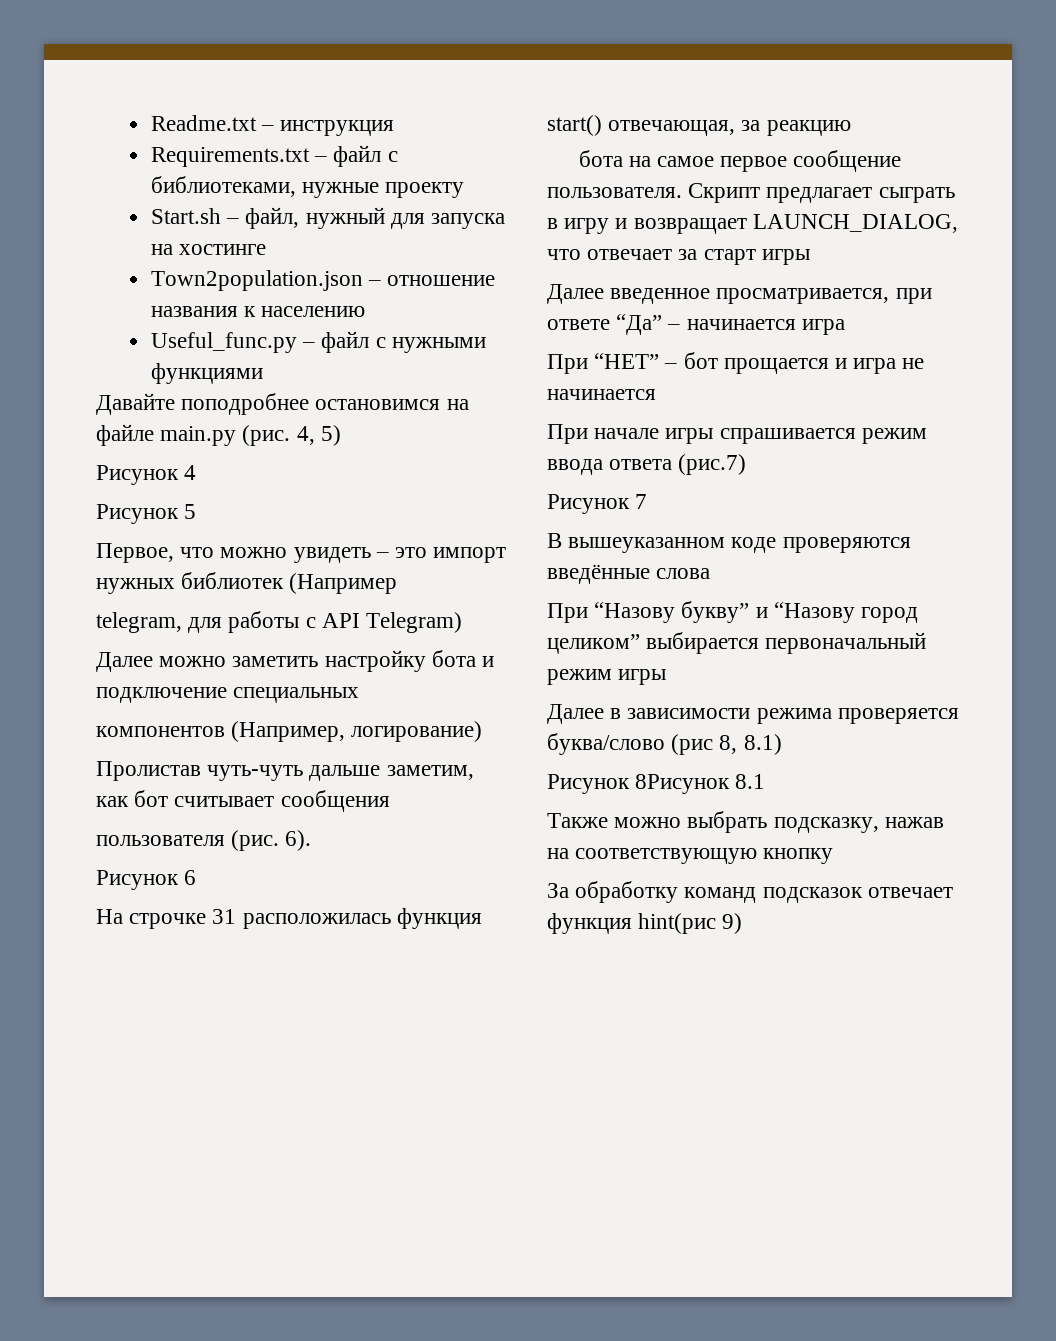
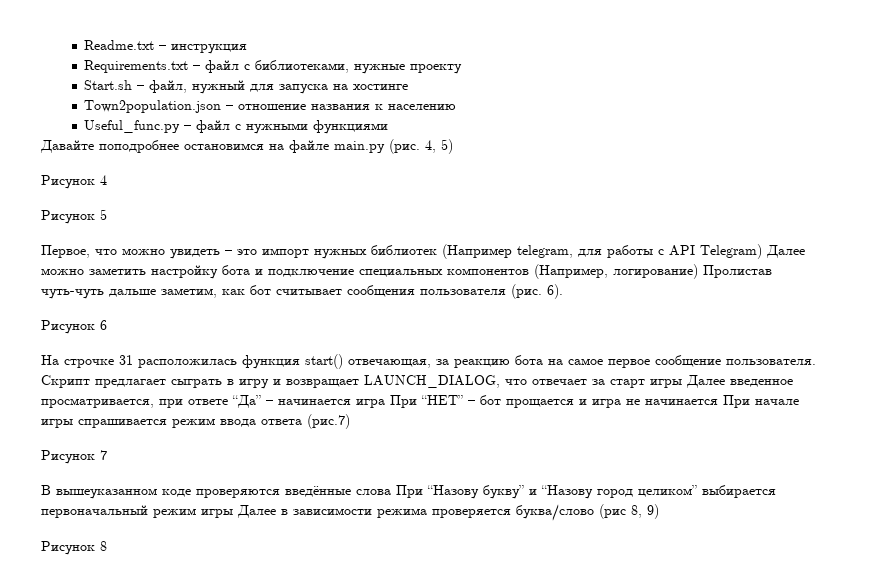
(398, 583) // -> (512, 251) none
(463, 622) // -> (762, 251) none
(360, 695) // -> (443, 273) none
(483, 731) // -> (698, 271) none
(390, 801) // -> (415, 291) none
(851, 128) // -> (510, 363) none
(810, 257) // -> (682, 383) none
(845, 327) // -> (385, 403) none
(656, 394) // -> (718, 402) none
(711, 573) // -> (391, 492) none
(667, 677) // -> (233, 513) none
[743,734,782,755] [547,774,766,794] [547,811,944,833] [547,848,834,864] [547,881,953,903] [547,913,743,934] 8.1) // Рисунок 8Рисунок 8.1 // Также можно выбрать подсказку, нажав на соответствующую кнопку // За обработку команд подсказок отвечает функция hint(рис 9) -> [647,504,659,519] [41,541,107,555] 9) // Рисунок 8

